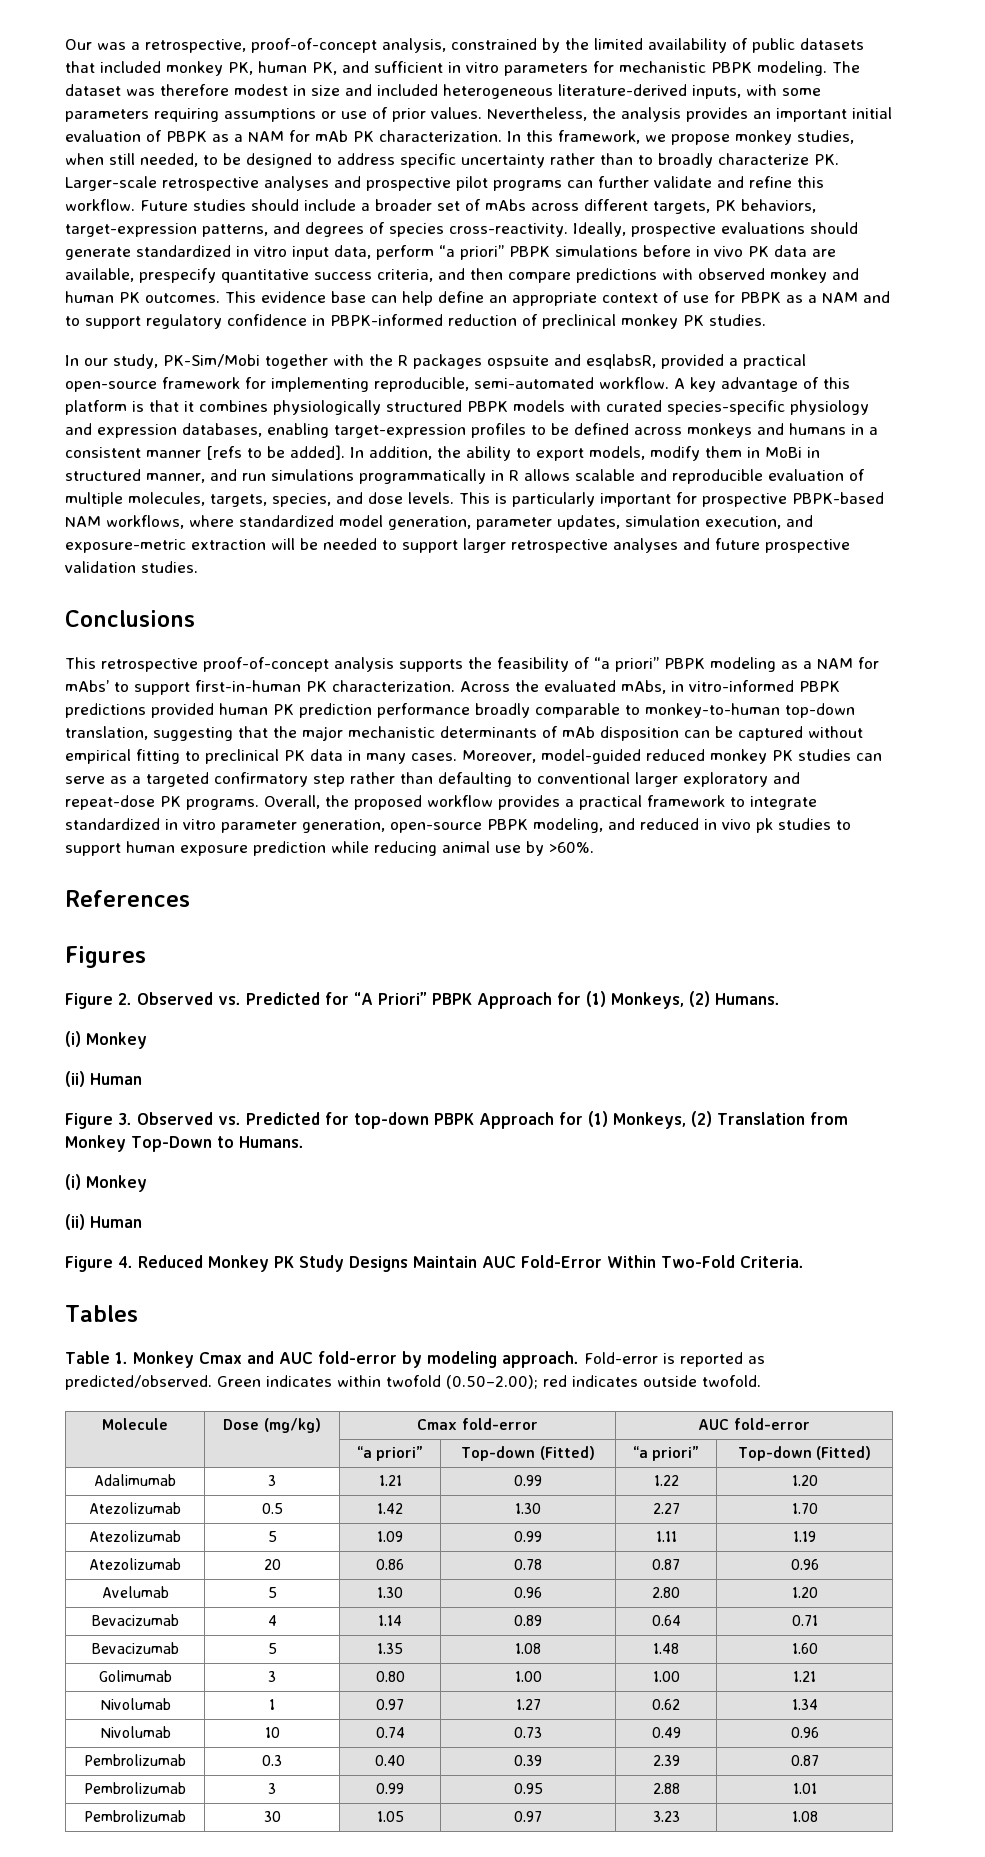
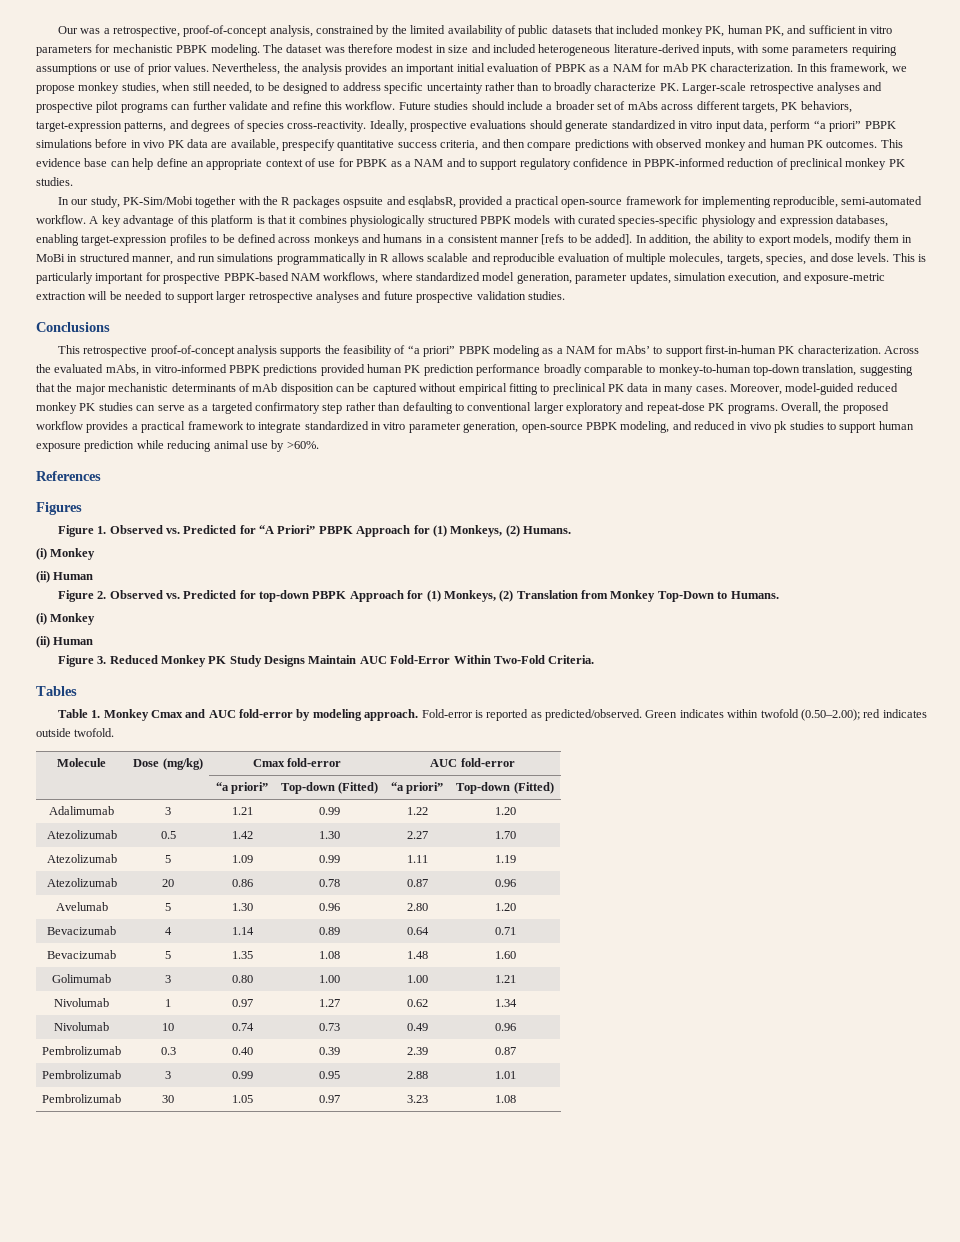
[118,993,132,1005] 2. -> [97,526,107,534] 1.
[118,1113,132,1125] 3. -> [97,591,107,599] 2.
[118,1256,133,1268] 4. -> [97,656,107,664] 3.

